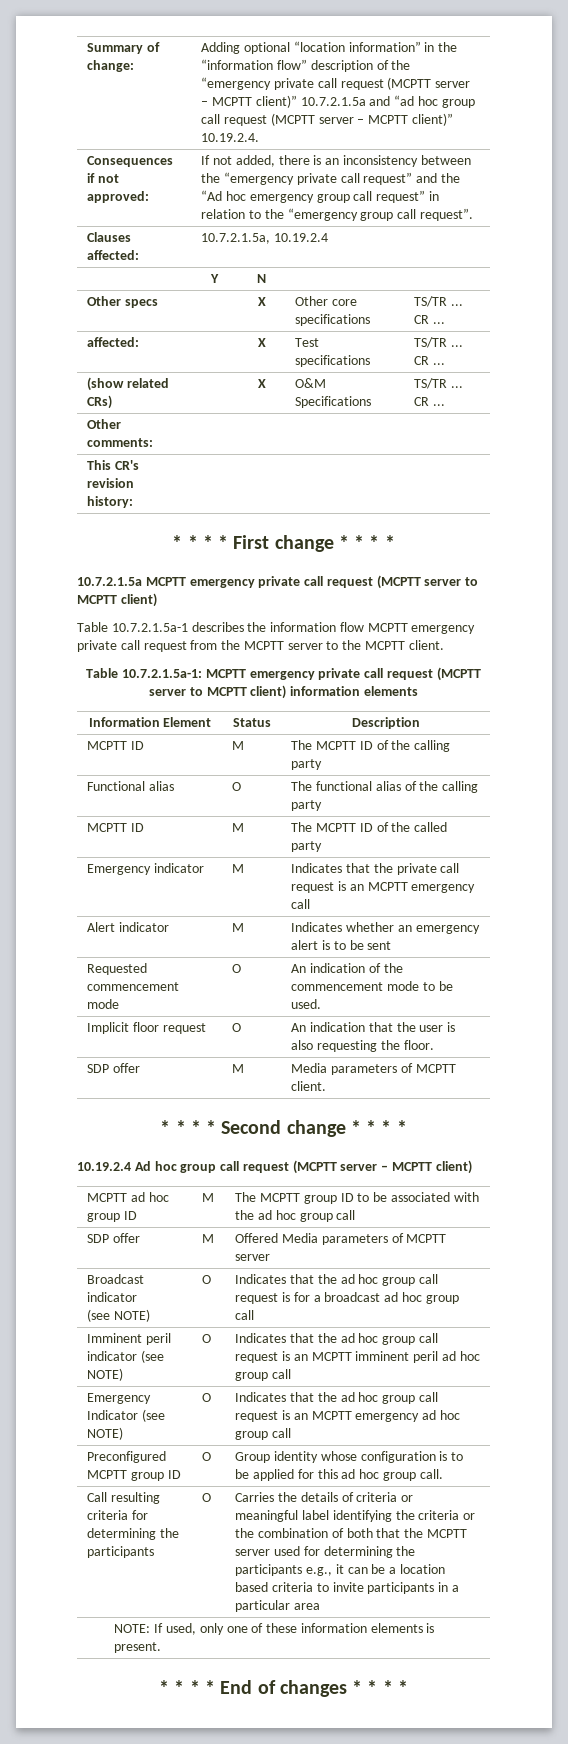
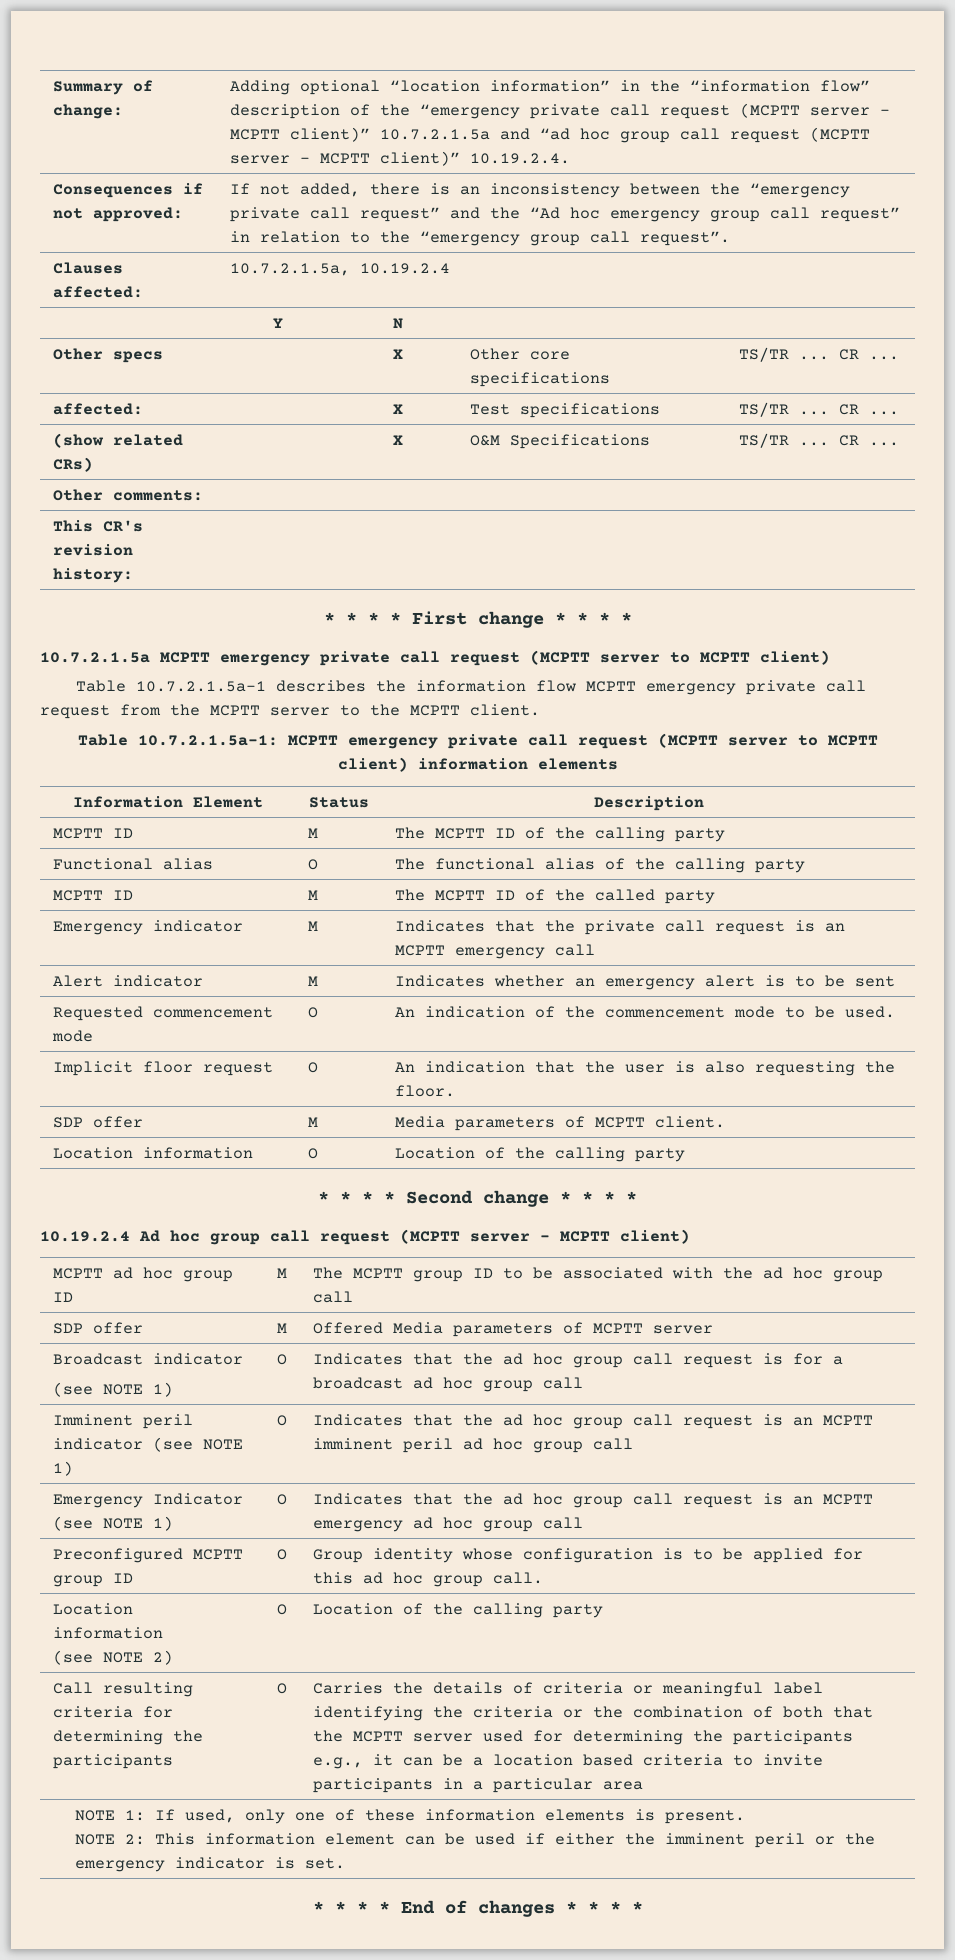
(327, 1086) none -> [52,1147,253,1159] [307,1148,318,1159] [394,1147,685,1162] // Location information | O | Location of the calling party
[113,1309,150,1322] NOTE) -> [102,1382,173,1397] NOTE 1)
[87,1368,124,1381] NOTE) -> [202,1439,243,1450] [52,1461,73,1476] NOTE 1)
[87,1427,124,1440] NOTE) -> [102,1516,173,1531] NOTE 1)
(443, 1474) none -> [52,1603,133,1615] [52,1627,163,1639] [52,1650,173,1665] [276,1604,287,1615] [312,1603,603,1618] // Location information // (see NOTE 2) | O | Location of the calling party
[114,1624,151,1633] NOTE: -> [75,1810,146,1821] NOTE 1:
(162, 1647) none -> [75,1833,876,1848] [75,1857,346,1872] // NOTE 2: This information element can be used if either the imminent peril or the emergency indicator is set.

